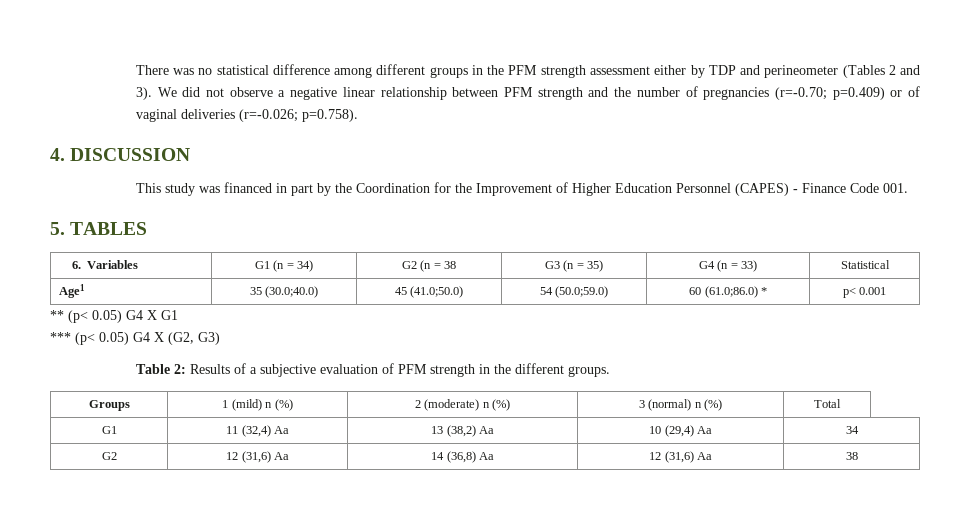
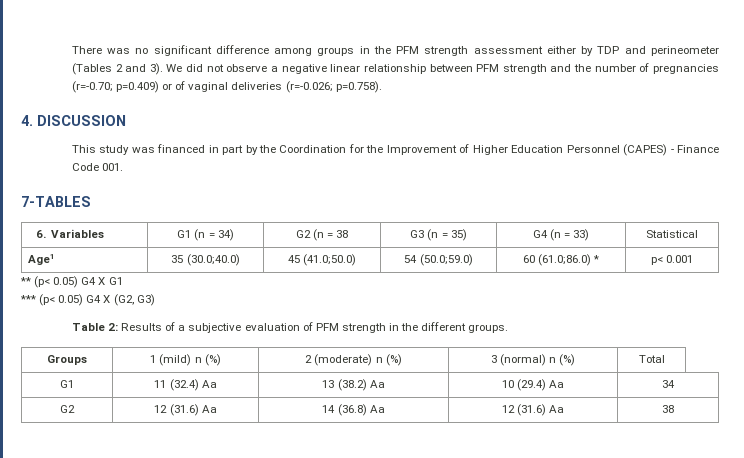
[216,65,269,75] statistical -> [153,45,212,56] significant
[376,64,426,75] different -> (313, 52) none
[50,222,148,235] 5. TABLES -> [21,196,91,207] 7-TABLES
[241,425,271,437] (32,4) -> [169,379,199,391] (32.4)
[446,425,476,437] (38,2) -> [337,379,367,391] (38.2)
[664,425,694,437] (29,4) -> [517,379,546,391] (29.4)
[241,451,271,463] (31,6) -> [169,404,199,416] (31.6)
[446,451,476,463] (36,8) -> [337,404,367,416] (36.8)
[664,451,694,463] (31,6) -> [517,404,546,416] (31.6)

